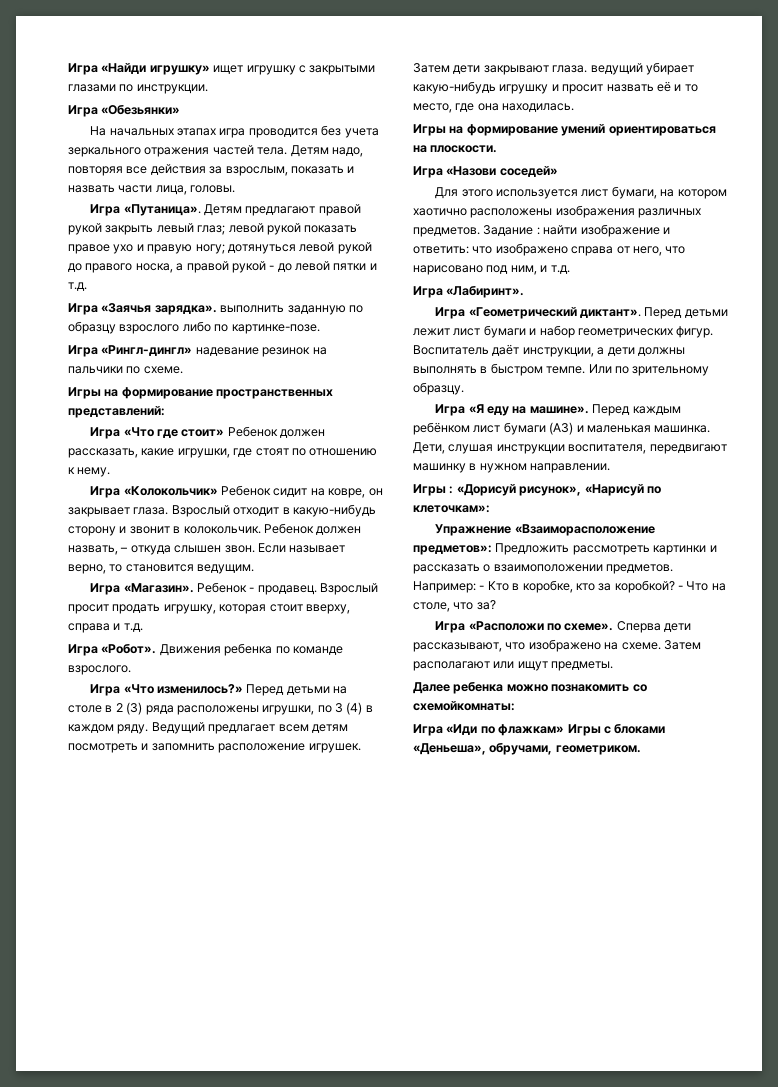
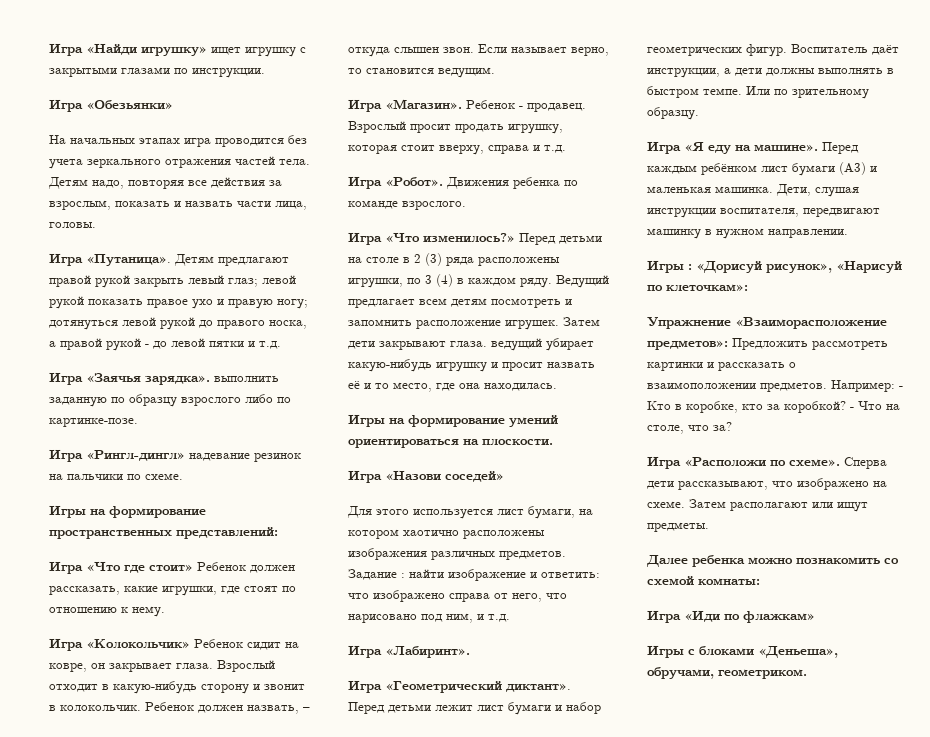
[413,701,515,711] схемойкомнаты: -> [647,576,760,585] схемой комнаты:
(565, 730) none -> (815, 617) //

